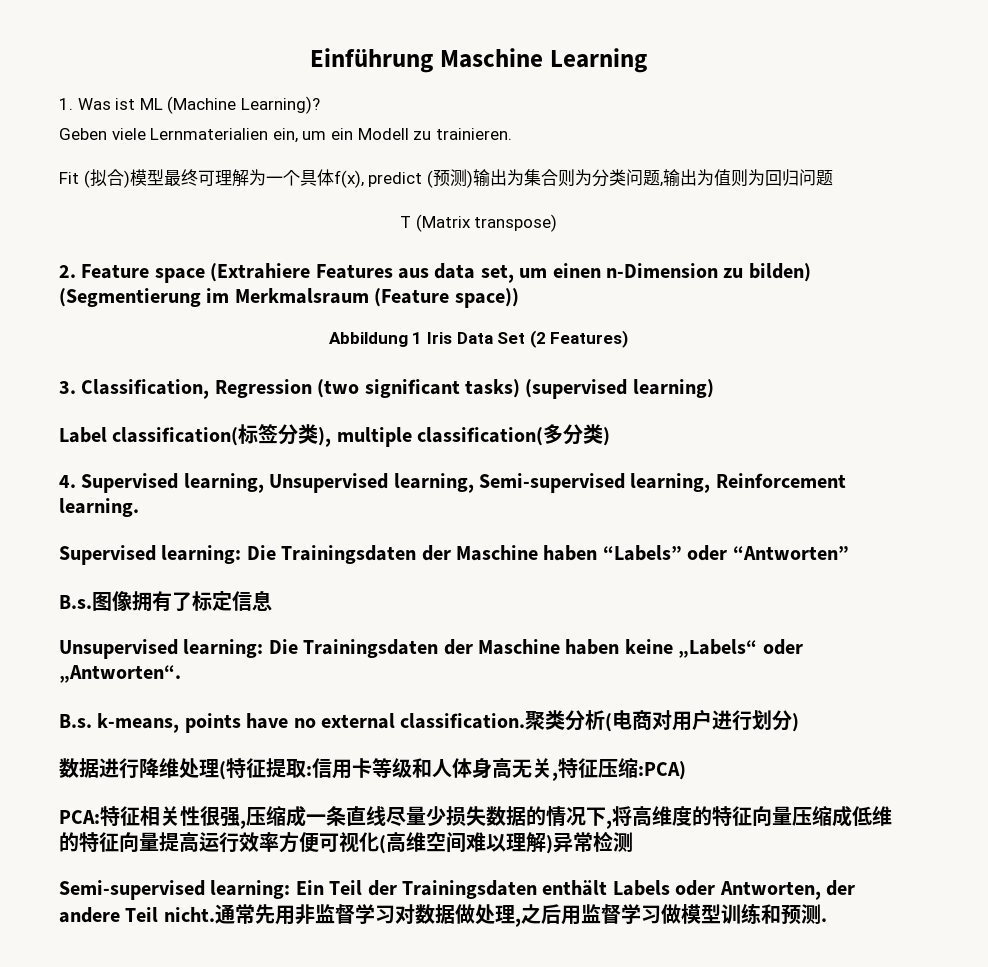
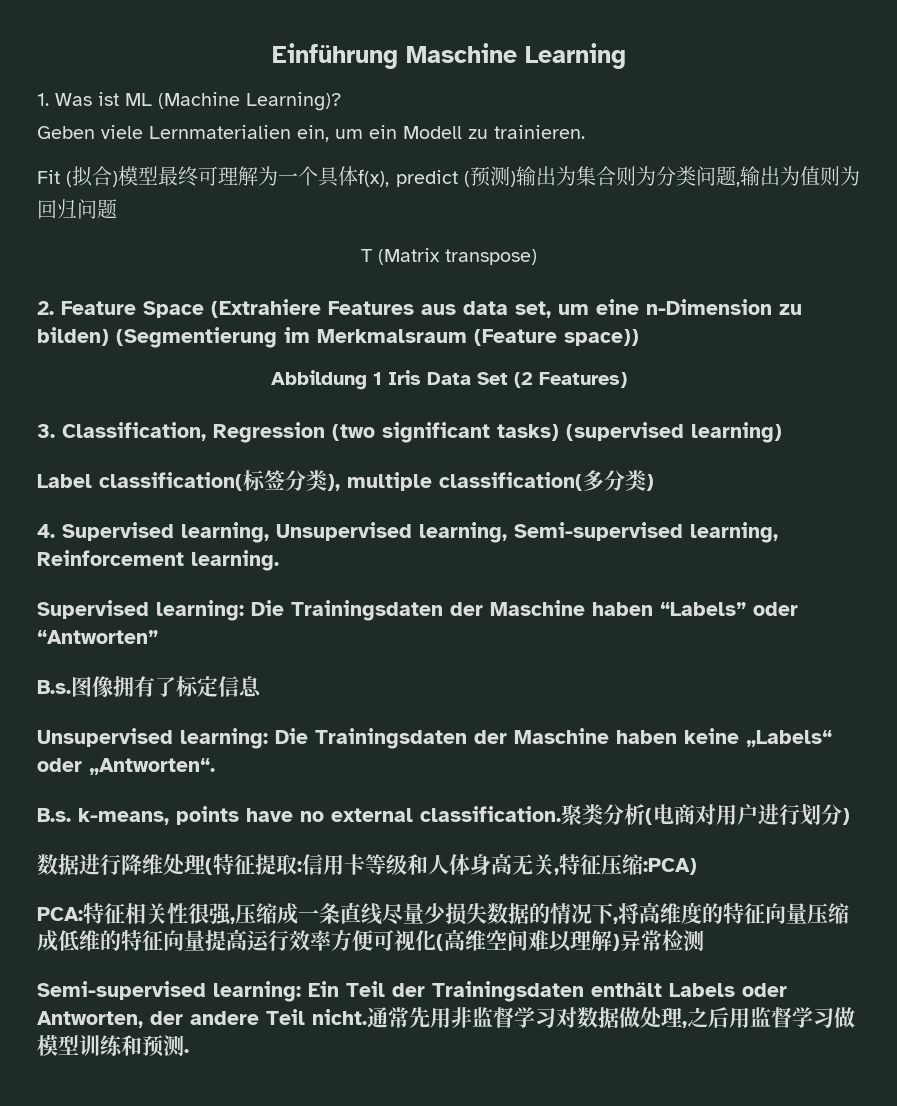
[154,268,205,283] space -> [143,301,204,318] Space
[552,263,601,278] einen -> [596,299,639,315] eine

